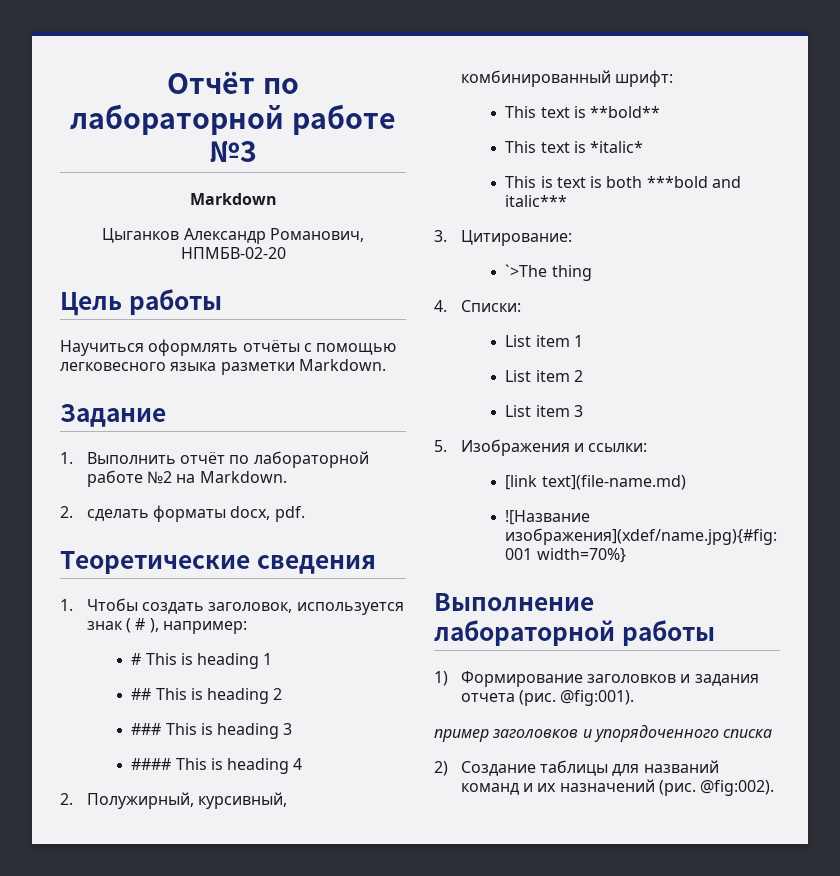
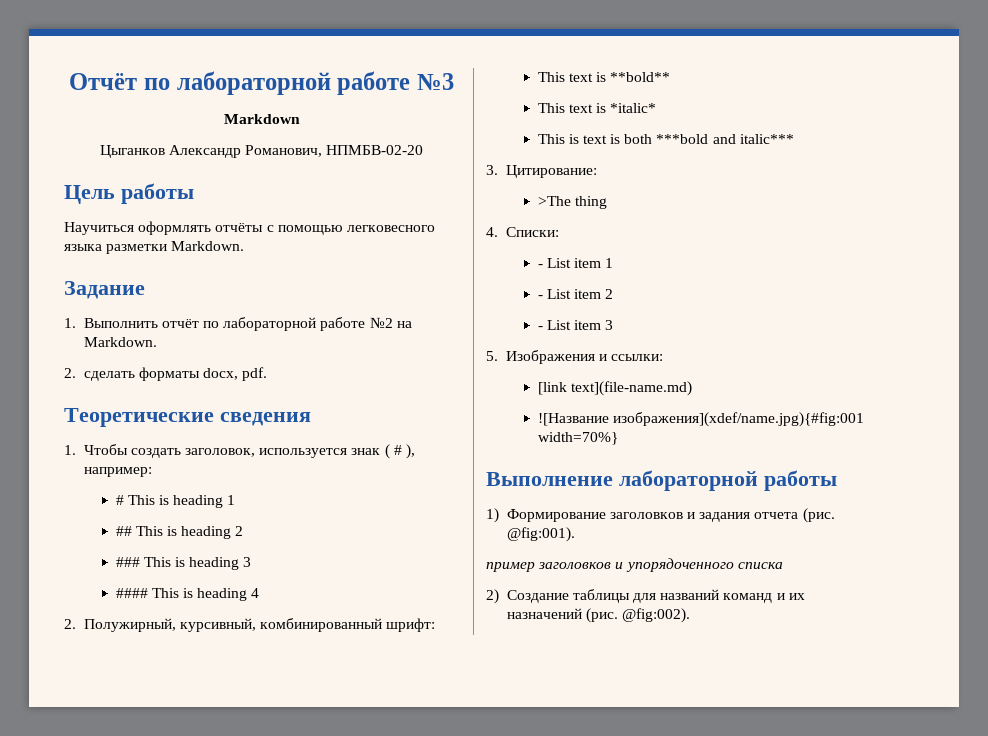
[505,264,548,277] `>The -> [537,196,571,206] >The
(521, 306) none -> [537,264,543,268] -
(583, 341) none -> [537,295,543,299] -
(583, 376) none -> [537,326,543,330] -

